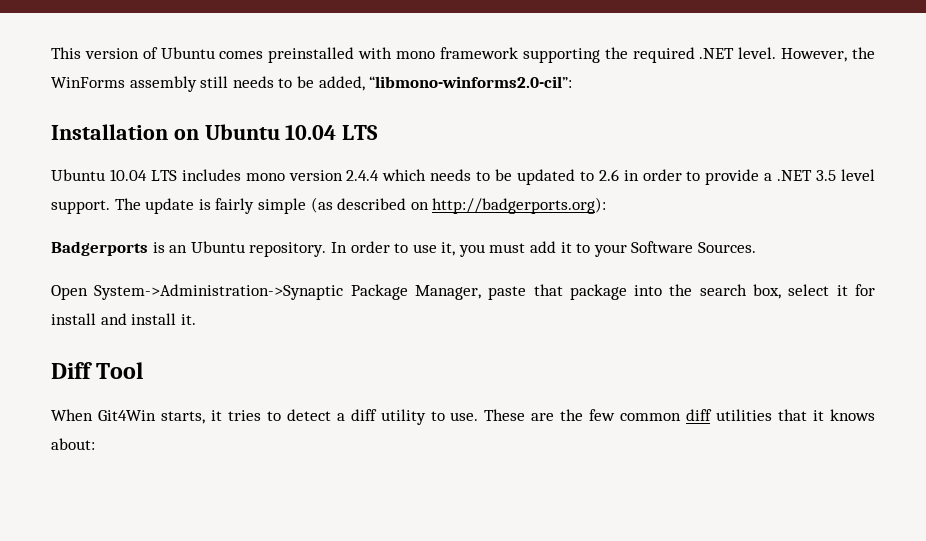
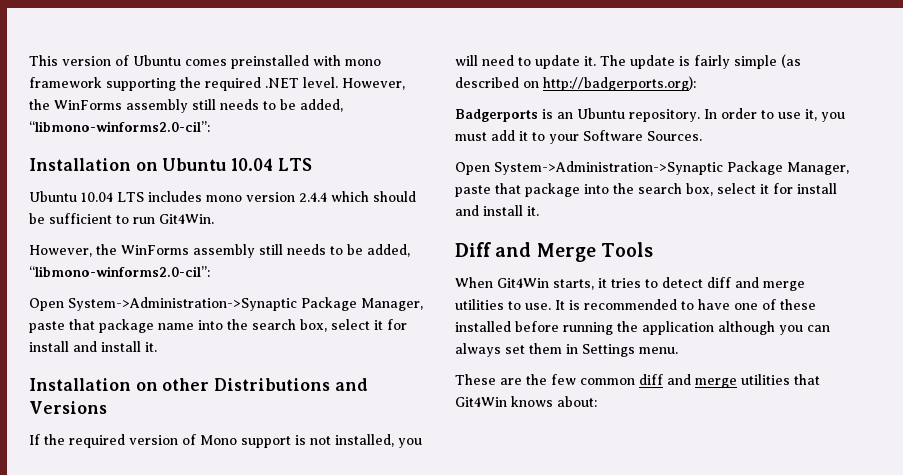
[430,169,876,185] [51,200,110,214] needs to be updated to 2.6 in order to provide a .NET 3.5 level support. -> [372,191,416,202] [29,213,214,224] [29,244,410,258] [29,266,210,277] [29,297,423,311] [29,319,407,333] [29,341,157,352] [29,378,368,391] [29,401,107,414] [29,434,422,448] [455,55,596,69] should be sufficient to run Git4Win. // However, the WinForms assembly still needs to be added, “libmono-winforms2.0-cil”: // Open System->Administration->Synaptic Package Manager, paste that package name into the search box, select it for install and install it. // Installation on other Distributions and Versions // If the required version of Mono support is not installed, you will need to update it.
[96,362,144,379] Tool -> [495,242,653,262] and Merge Tools
[336,409,479,425] a diff utility to use. -> [707,277,805,291] [455,299,816,310] [455,321,830,335] [455,343,678,357] diff and merge utilities to use. It is recommended to have one of these installed before running the application although you can always set them in Settings menu. //
(713, 415) none -> [667,374,737,388] and merge
[813,410,825,421] it -> [455,397,507,407] Git4Win

